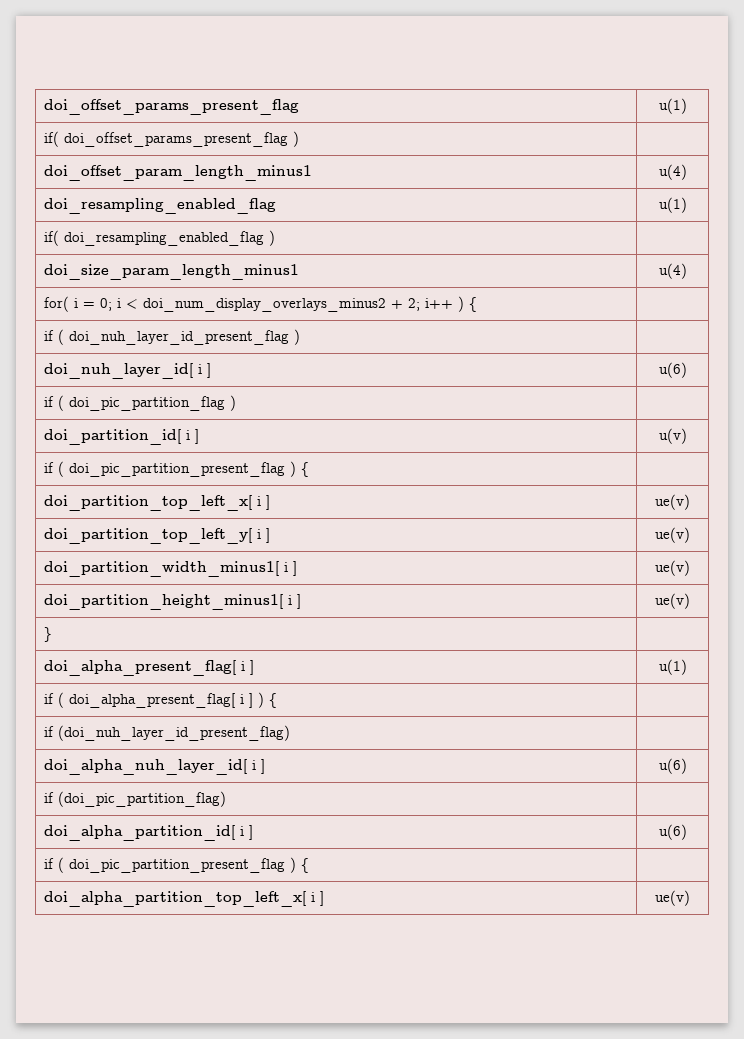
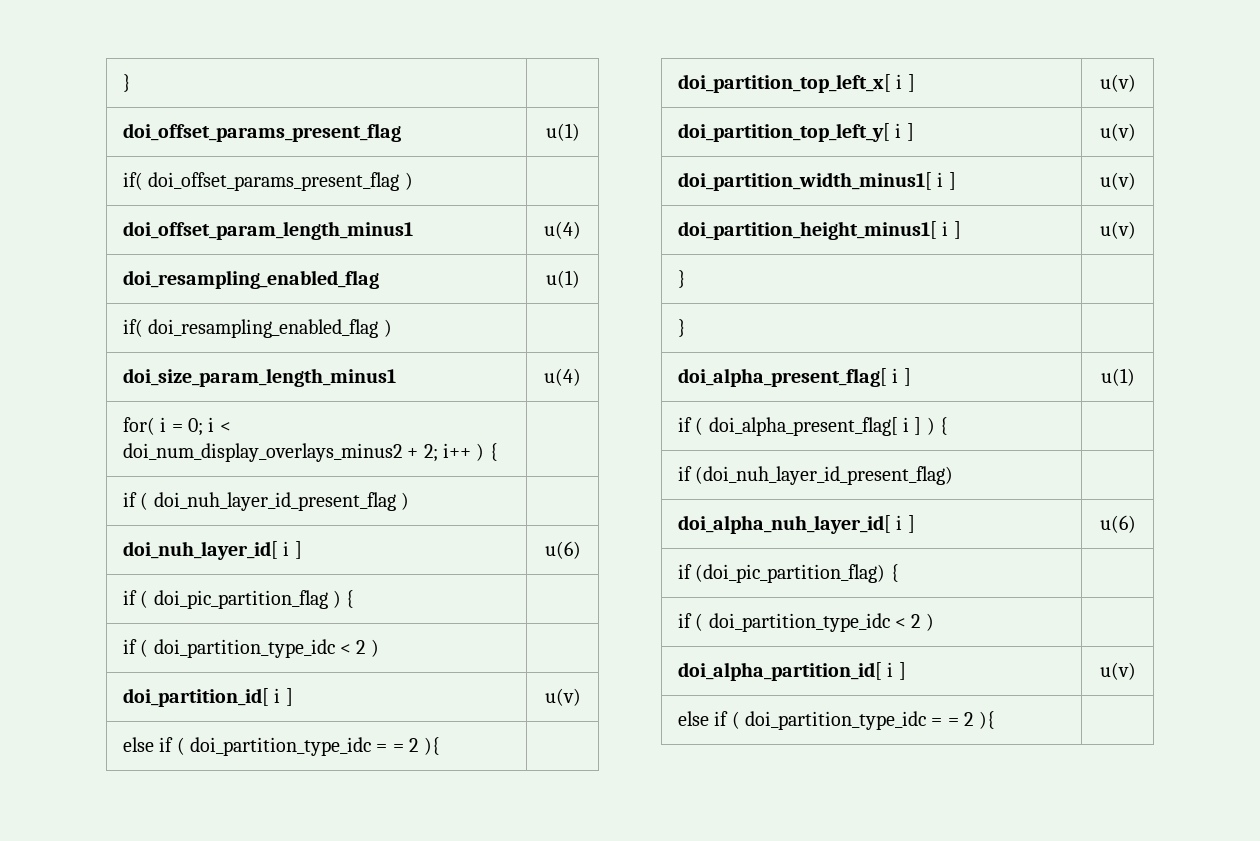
(44, 107) none -> [122,74,131,92] } | //
(237, 403) none -> [346,590,355,608] [122,639,379,658] { | // if ( doi_partition_type_idc < 2 )
[44,461,310,477] if ( doi_pic_partition_present_flag ) { -> [122,737,440,756] else if ( doi_partition_type_idc = = 2 ){
[655,494,690,510] ue(v) -> [1099,74,1136,92] u(v)
[655,527,690,543] ue(v) -> [1099,123,1136,141] u(v)
[655,560,690,576] ue(v) -> [1099,172,1136,190] u(v)
[655,593,690,609] ue(v) -> [1099,221,1136,239] [677,270,686,288] u(v) // } |
[44,825,254,841] [658,824,687,840] [44,857,310,873] [44,891,325,907] [655,890,690,906] | // doi_alpha_partition_id[ i ] | u(6) // if ( doi_pic_partition_present_flag ) { | // doi_alpha_partition_top_left_x[ i ] | ue(v) -> [890,564,899,582] [677,613,934,632] [677,662,906,681] [1099,662,1136,680] [677,711,995,730] { | // if ( doi_partition_type_idc < 2 ) | // doi_alpha_partition_id[ i ] | u(v) // else if ( doi_partition_type_idc = = 2 ){ |

